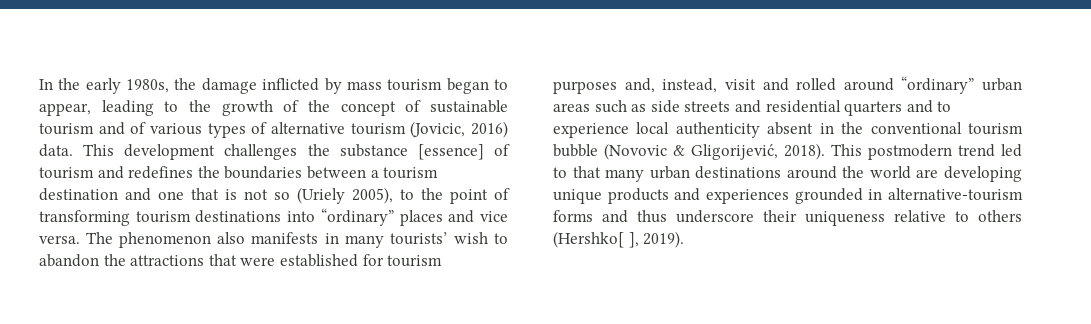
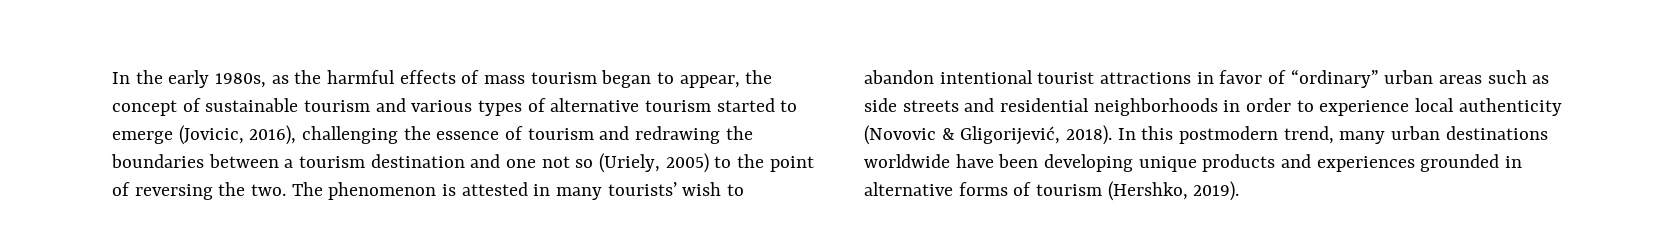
[174,78,342,94] the damage inflicted by -> [271,70,480,84] as the harmful effects of
[101,100,300,116] leading to the growth of -> (740, 81) none
[130,122,147,134] of -> (406, 105) none
[410,121,509,138] [39,144,484,160] (Jovicic, 2016) data. This development challenges the substance [essence] -> [716,98,798,112] [112,125,500,145] started to emerge (Jovicic, 2016), challenging the essence
[128,166,194,179] redefines -> [635,126,721,144] redrawing
[191,187,510,204] [39,208,509,226] [39,232,319,248] that is not so (Uriely 2005), to the point of transforming tourism destinations into “ordinary” places and vice versa. The phenomenon also manifests -> [541,153,814,173] [112,182,528,200] not so (Uriely, 2005) to the point of reversing the two. The phenomenon is attested
[103,254,443,267] [553,78,894,94] the attractions that were established for tourism purposes and, instead, visit and rolled around -> [939,70,1287,84] intentional tourist attractions in favor of
[844,100,933,116] quarters and -> [1093,98,1292,116] neighborhoods in order
[767,122,1023,135] [553,143,1022,160] [553,166,939,182] absent in the conventional tourism bubble (Novovic & Gligorijević, 2018). This postmodern trend led to that many urban destinations around the world are -> [864,125,1548,145] [864,154,1039,168] (Novovic & Gligorijević, 2018). In this postmodern trend, many urban destinations worldwide have been
[888,188,1023,201] [553,210,1022,226] [553,231,639,248] alternative-tourism forms and thus underscore their uniqueness relative to others (Hershko[ ], -> [864,181,1188,201] alternative forms of tourism (Hershko,

